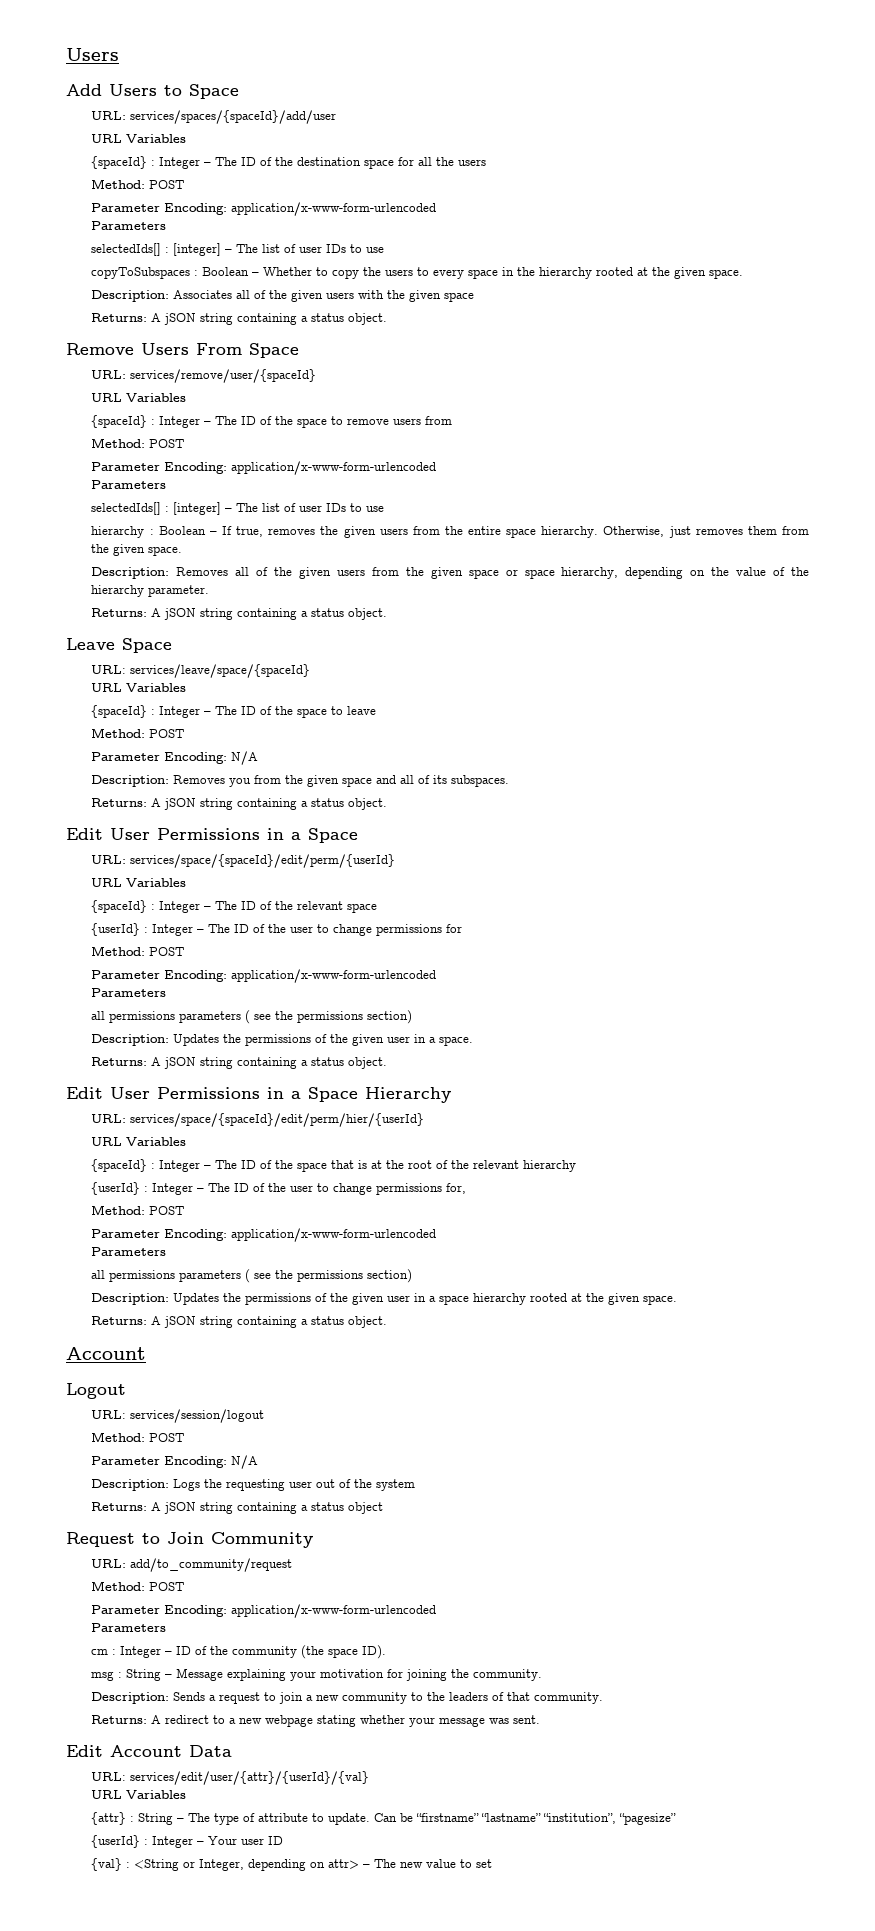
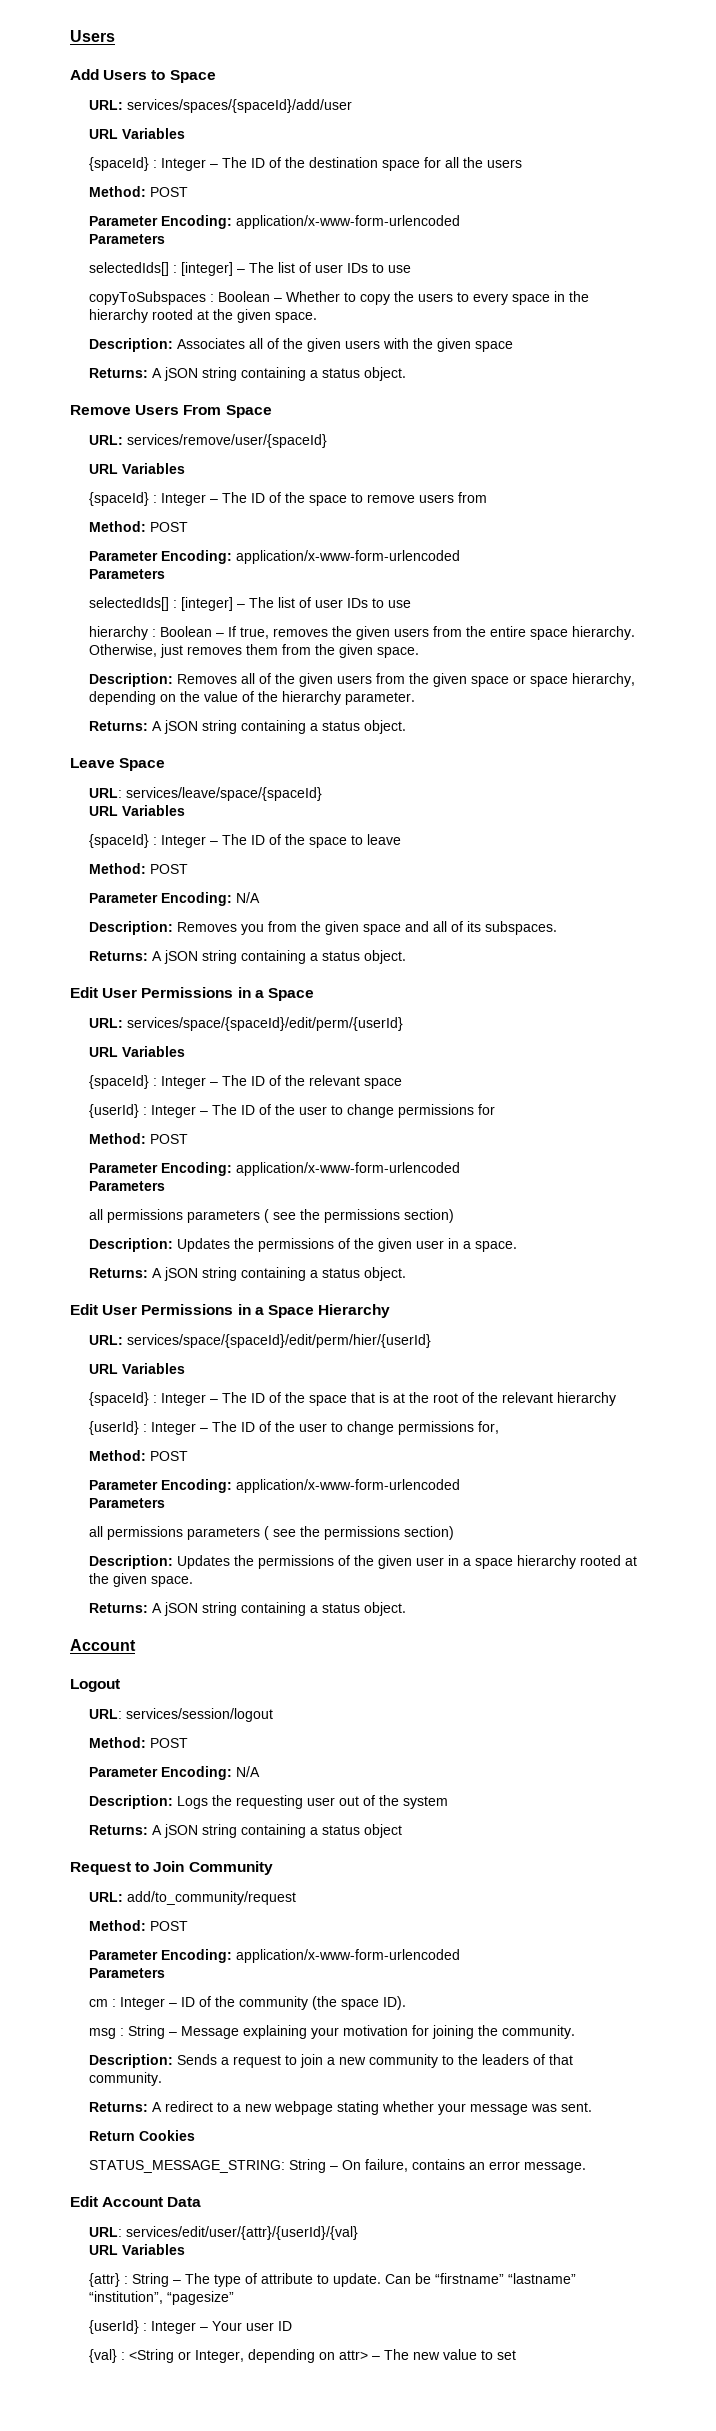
(541, 1719) none -> [89,2130,196,2141] [89,2159,587,2173] // Return Cookies // STATUS_MESSAGE_STRING: String – On failure, contains an error message.

